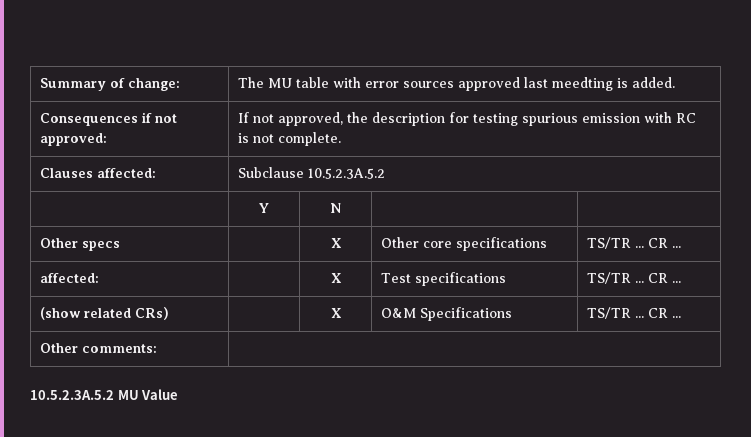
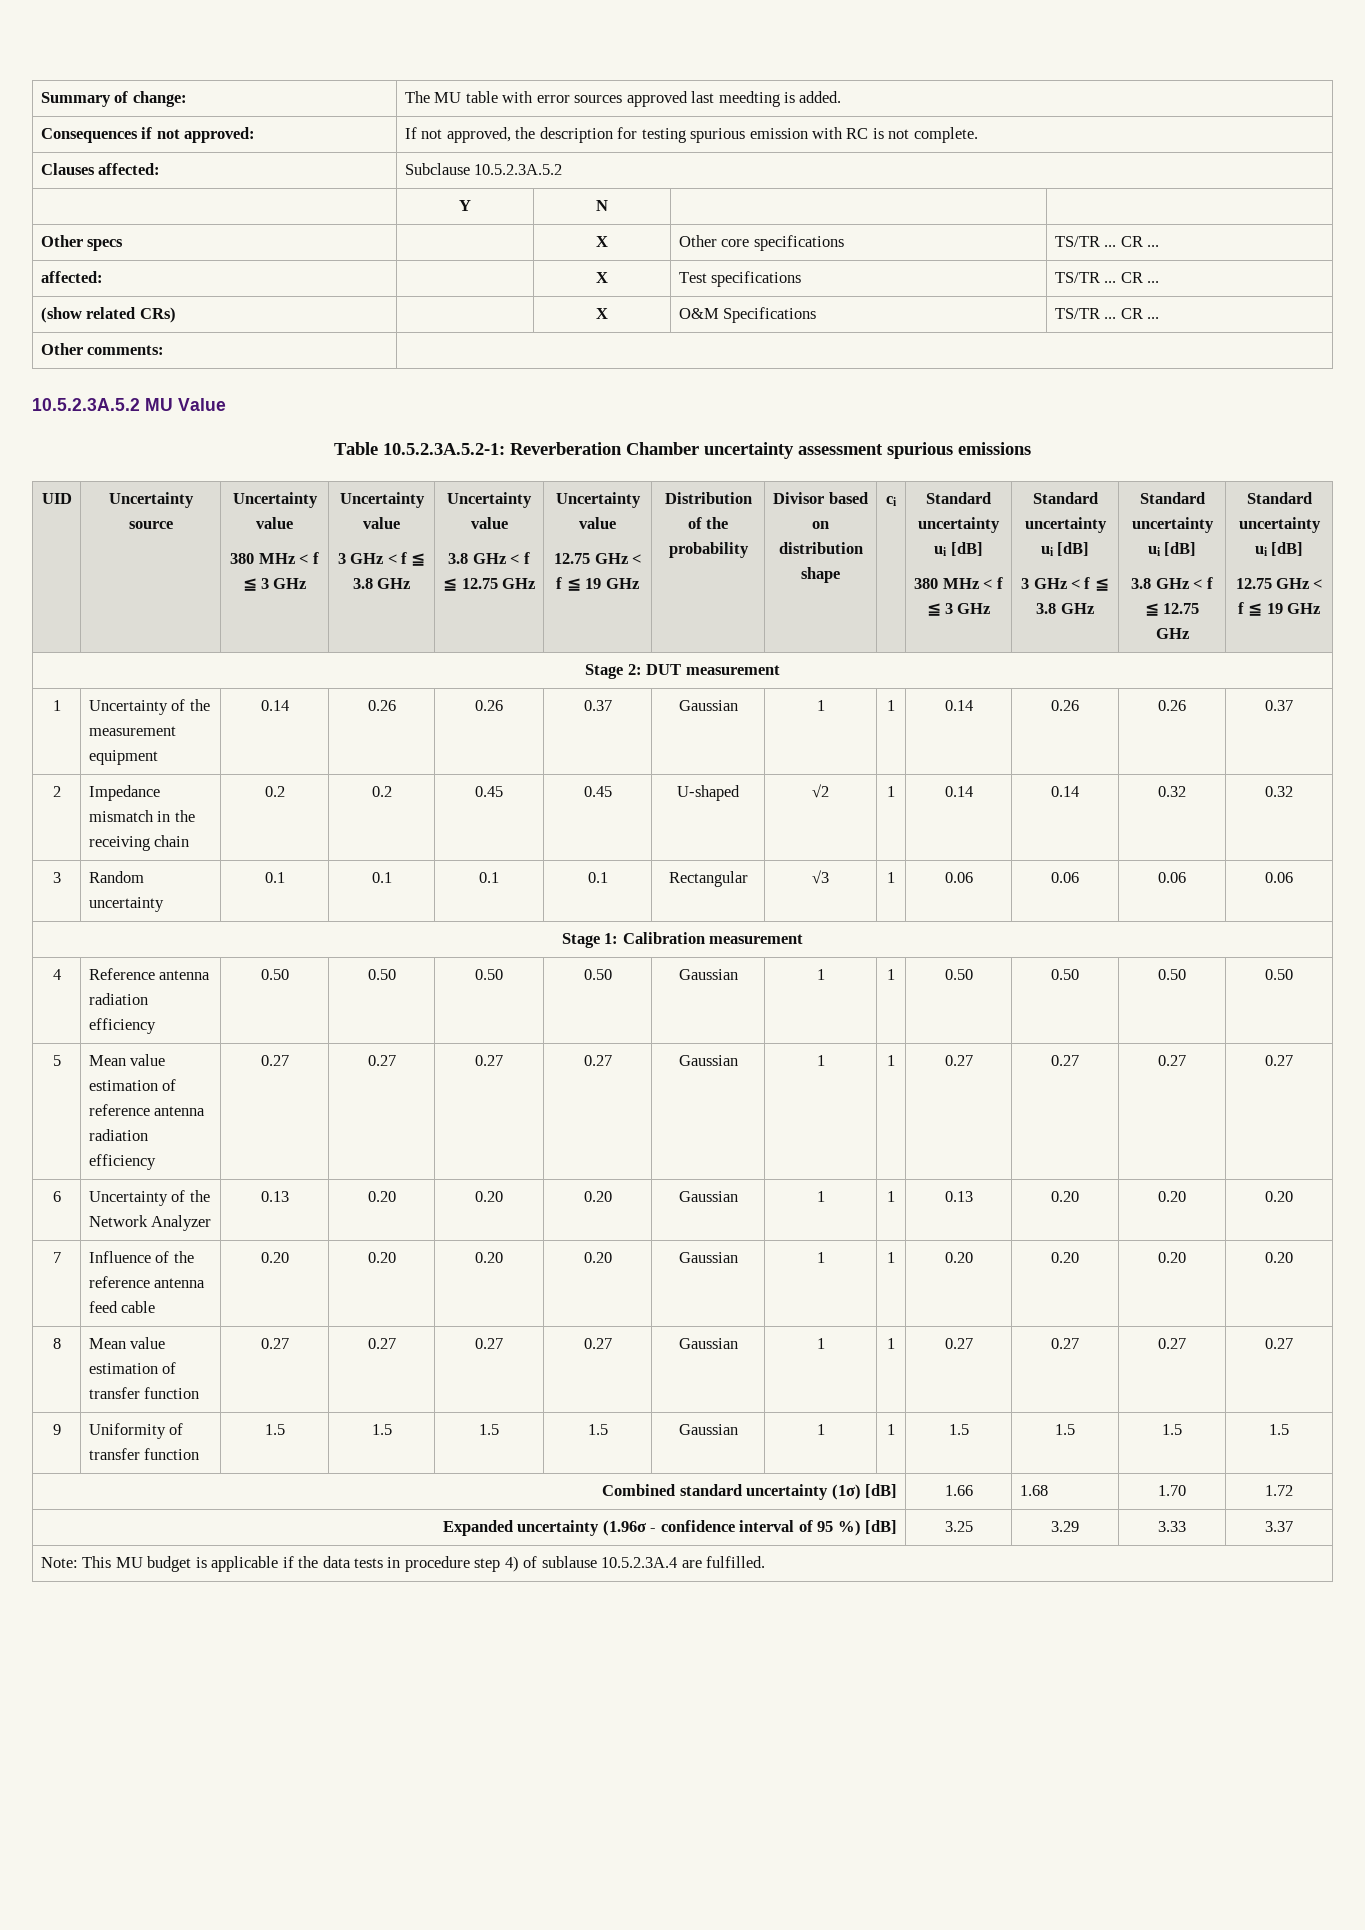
(179, 394) none -> [334,442,1031,459] [41,493,72,504] [108,492,194,508] [128,521,173,529] [232,492,318,508] [256,517,293,529] [230,552,319,564] [242,578,307,591] [339,492,425,508] [363,517,400,529] [337,552,426,566] [352,578,411,589] [447,492,532,508] [470,517,508,529] [448,552,530,564] [443,578,535,591] [555,492,641,508] [579,517,617,529] [554,553,641,564] [556,577,639,591] [664,492,752,504] [687,517,729,529] [668,542,749,558] [773,492,868,504] [812,521,830,529] [778,542,863,554] [801,567,841,583] [886,496,897,506] [926,492,992,504] [918,517,1001,533] [934,542,983,556] [914,577,1003,589] [926,603,991,616] [1032,492,1098,504] [1024,517,1107,533] [1040,542,1090,556] [1021,577,1109,591] [1036,603,1094,614] [1139,492,1205,504] [1131,517,1214,533] [1147,542,1197,556] [1131,577,1213,589] [1144,603,1200,616] [1155,628,1189,639] [1246,492,1312,504] [1238,517,1321,533] [1254,542,1304,556] [1235,578,1323,589] [1237,602,1321,616] [585,664,780,679] [52,700,61,711] [88,699,210,715] [88,726,176,736] [88,750,158,765] [260,700,289,711] [367,700,396,711] [475,700,503,711] [583,700,612,711] [678,700,738,711] [816,700,825,711] [887,700,895,711] [944,700,973,711] [1051,700,1079,711] [1158,700,1186,711] [1265,700,1293,711] [52,786,61,797] [88,785,160,801] [88,810,195,822] [88,835,190,851] [264,786,285,797] [371,786,392,797] [475,786,503,797] [583,786,612,797] [677,785,741,801] [812,784,830,798] [887,786,895,797] [944,786,973,797] [1051,786,1079,797] [1158,786,1186,797] [1265,786,1293,797] [52,872,61,883] [88,871,144,883] [88,897,164,912] [264,872,285,883] [371,872,392,883] [479,872,499,883] [587,872,608,883] [668,871,748,887] [812,870,830,884] [887,872,895,883] [944,872,973,883] [1051,872,1079,883] [1158,872,1186,883] [1265,872,1293,883] [561,932,804,948] [52,969,61,980] [88,968,211,980] [88,993,148,1005] [88,1018,156,1034] [260,969,289,980] [367,969,396,980] [475,969,503,980] [583,969,612,980] [678,969,738,980] [816,969,825,980] [887,969,895,980] [944,969,973,980] [1051,969,1079,980] [1158,969,1186,980] [1265,969,1293,980] [52,1055,61,1066] [88,1054,166,1066] [88,1079,177,1091] [88,1104,206,1116] [88,1129,148,1141] [88,1154,156,1170] [260,1055,289,1066] [367,1055,396,1066] [475,1055,503,1066] [583,1055,612,1066] [678,1055,738,1066] [816,1055,825,1066] [887,1055,895,1066] [944,1055,973,1066] [1051,1055,1079,1066] [1158,1055,1186,1066] [1265,1055,1293,1066] [52,1191,61,1202] [88,1190,210,1206] [88,1215,212,1231] [260,1191,289,1202] [367,1191,396,1202] [475,1191,503,1202] [583,1191,612,1202] [678,1191,738,1202] [816,1191,825,1202] [887,1191,895,1202] [944,1191,973,1202] [1051,1191,1079,1202] [1158,1191,1186,1202] [1265,1191,1293,1202] [52,1252,61,1263] [88,1251,194,1263] [88,1276,206,1288] [88,1301,156,1313] [260,1252,289,1263] [367,1252,396,1263] [475,1252,503,1263] [583,1252,612,1263] [678,1252,738,1263] [816,1252,825,1263] [887,1252,895,1263] [944,1252,973,1263] [1051,1252,1079,1263] [1158,1252,1186,1263] [1265,1252,1293,1263] [52,1338,61,1349] [88,1337,166,1349] [88,1362,177,1374] [88,1387,200,1399] [260,1338,289,1349] [367,1338,396,1349] [475,1338,503,1349] [583,1338,612,1349] [678,1338,738,1349] [816,1338,825,1349] [887,1338,895,1349] [944,1338,973,1349] [1051,1338,1079,1349] [1158,1338,1186,1349] [1265,1338,1293,1349] [52,1424,61,1435] [88,1423,184,1439] [88,1448,200,1460] [264,1424,285,1435] [371,1424,392,1435] [479,1424,499,1435] [587,1424,608,1435] [678,1424,738,1435] [816,1424,825,1435] [887,1424,895,1435] [948,1424,969,1435] [1055,1424,1075,1435] [1162,1424,1182,1435] [1269,1424,1289,1435] [602,1484,898,1500] [944,1485,973,1496] [1019,1485,1048,1496] [1158,1485,1186,1496] [1265,1485,1293,1496] [443,1520,898,1536] [944,1521,973,1532] [1051,1521,1079,1532] [1158,1521,1186,1532] [1265,1521,1293,1532] [40,1556,766,1572] // Table 10.5.2.3A.5.2-1: Reverberation Chamber uncertainty assessment spurious emissions // UID | Uncertainty source | Uncertainty value // 380 MHz < f ≦ 3 GHz | Uncertainty value // 3 GHz < f ≦ 3.8 GHz | Uncertainty value // 3.8 GHz < f ≦ 12.75 GHz | Uncertainty value // 12.75 GHz < f ≦ 19 GHz | Distribution of the probability | Divisor based on distribution shape | ci | Standard uncertainty ui [dB] // 380 MHz < f ≦ 3 GHz | Standard uncertainty ui [dB] // 3 GHz < f ≦ 3.8 GHz | Standard uncertainty ui [dB] // 3.8 GHz < f ≦ 12.75 GHz | Standard uncertainty ui [dB] // 12.75 GHz < f ≦ 19 GHz // Stage 2: DUT measurement // 1 | Uncertainty of the measurement equipment | 0.14 | 0.26 | 0.26 | 0.37 | Gaussian | 1 | 1 | 0.14 | 0.26 | 0.26 | 0.37 // 2 | Impedance mismatch in the receiving chain | 0.2 | 0.2 | 0.45 | 0.45 | U-shaped | √2 | 1 | 0.14 | 0.14 | 0.32 | 0.32 // 3 | Random uncertainty | 0.1 | 0.1 | 0.1 | 0.1 | Rectangular | √3 | 1 | 0.06 | 0.06 | 0.06 | 0.06 // Stage 1: Calibration measurement // 4 | Reference antenna radiation efficiency | 0.50 | 0.50 | 0.50 | 0.50 | Gaussian | 1 | 1 | 0.50 | 0.50 | 0.50 | 0.50 // 5 | Mean value estimation of reference antenna radiation efficiency | 0.27 | 0.27 | 0.27 | 0.27 | Gaussian | 1 | 1 | 0.27 | 0.27 | 0.27 | 0.27 // 6 | Uncertainty of the Network Analyzer | 0.13 | 0.20 | 0.20 | 0.20 | Gaussian | 1 | 1 | 0.13 | 0.20 | 0.20 | 0.20 // 7 | Influence of the reference antenna feed cable | 0.20 | 0.20 | 0.20 | 0.20 | Gaussian | 1 | 1 | 0.20 | 0.20 | 0.20 | 0.20 // 8 | Mean value estimation of transfer function | 0.27 | 0.27 | 0.27 | 0.27 | Gaussian | 1 | 1 | 0.27 | 0.27 | 0.27 | 0.27 // 9 | Uniformity of transfer function | 1.5 | 1.5 | 1.5 | 1.5 | Gaussian | 1 | 1 | 1.5 | 1.5 | 1.5 | 1.5 // Combined standard uncertainty (1σ) [dB] | 1.66 | 1.68 | 1.70 | 1.72 // Expanded uncertainty (1.96σ - confidence interval of 95 %) [dB] | 3.25 | 3.29 | 3.33 | 3.37 // Note: This MU budget is applicable if the data tests in procedure step 4) of sublause 10.5.2.3A.4 are fulfilled.

